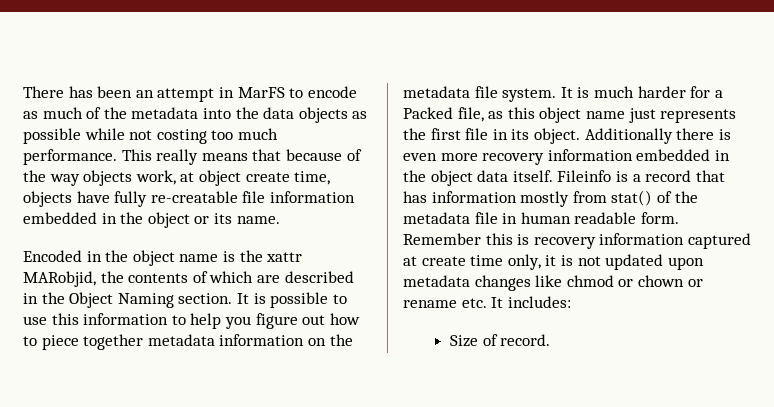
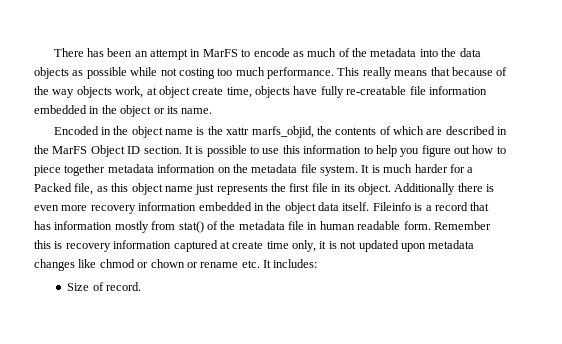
[23,271,96,287] MARobjid, -> [251,126,314,138] marfs_objid,
[69,292,174,308] Object Naming -> [52,145,141,157] MarFS Object ID

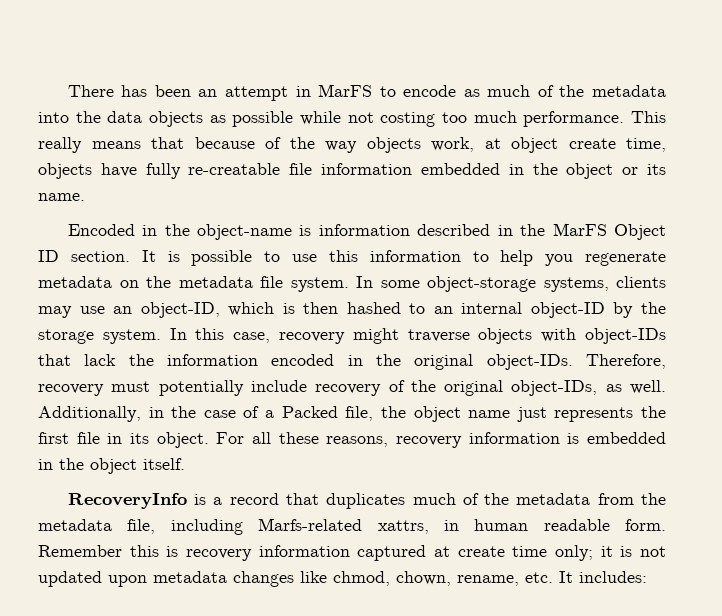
[131,126,443,138] object name is the xattr marfs_objid, the contents of which are -> [197,224,410,240] object-name is information
[421,145,506,157] [34,164,216,176] figure out how to piece together metadata information -> [584,251,666,266] [38,276,112,288] regenerate metadata
[361,164,465,173] It is much harder for -> [356,276,666,292] [38,302,667,318] [38,328,666,344] [38,354,666,370] [38,380,666,396] [38,406,260,422] In some object-storage systems, clients may use an object-ID, which is then hashed to an internal object-ID by the storage system. In this case, recovery might traverse objects with object-IDs that lack the information encoded in the original object-IDs. Therefore, recovery must potentially include recovery of the original object-IDs, as well. Additionally, in the case of
[96,183,129,192] as this -> [380,406,406,418] the
[394,183,494,195] [34,202,339,214] Additionally there is even more recovery information embedded in the object data -> [216,432,666,448] [38,458,137,474] For all these reasons, recovery information is embedded in the object
[372,202,411,211] Fileinfo -> [67,493,187,509] // RecoveryInfo
[34,221,304,233] has information mostly from stat() of the metadata file -> [326,493,666,509] [38,518,429,535] duplicates much of the metadata from the metadata file, including Marfs-related xattrs,
[292,240,316,252] only, -> [555,545,593,561] only;
[99,259,239,268] chmod or chown or rename -> [333,571,519,586] chmod, chown, rename,
[67,282,142,291] // Size of record. -> (647, 577) none

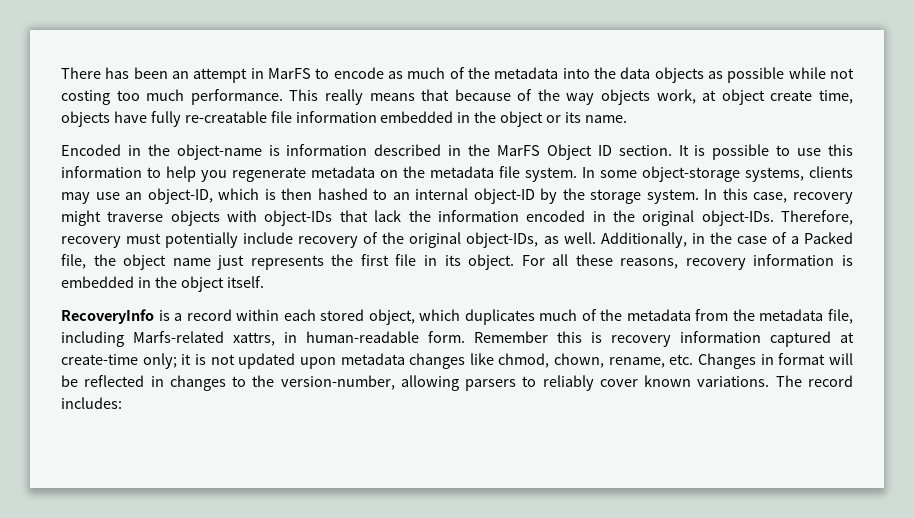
[285,493,319,505] that -> [236,309,461,325] within each stored object, which
[474,519,610,531] human readable -> [306,331,419,343] human-readable
[457,546,548,557] create time -> [61,354,138,365] create-time
[559,571,573,583] It -> [698,353,853,369] [61,375,853,391] Changes in format will be reflected in changes to the version-number, allowing parsers to reliably cover known variations. The record

